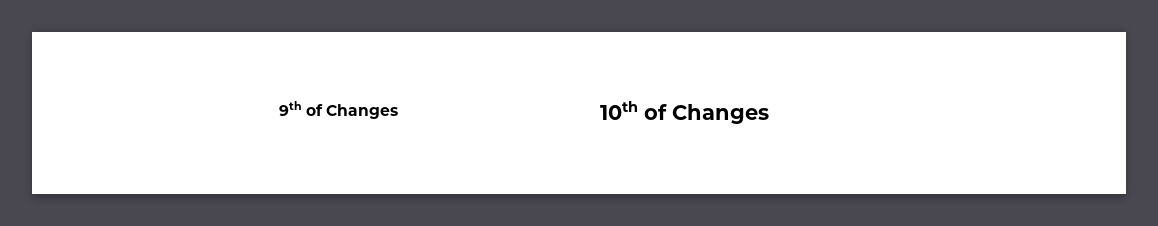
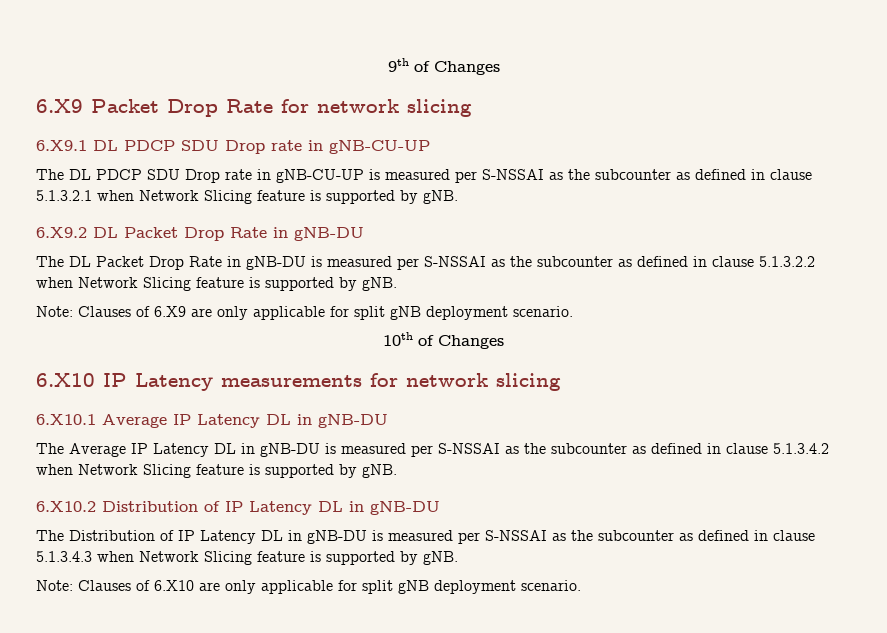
[600,101,769,124] 10th of Changes -> [36,99,472,117] [36,140,430,154] [36,169,812,183] [36,190,458,204] [36,227,364,241] [36,256,815,270] [36,277,397,291] [36,306,573,320] [383,332,504,349] [36,373,561,391] [36,414,388,428] [36,443,829,457] [36,464,397,478] [36,501,440,515] [36,530,815,544] [36,551,458,565] [36,580,581,594] 6.X9 Packet Drop Rate for network slicing // 6.X9.1 DL PDCP SDU Drop rate in gNB-CU-UP // The DL PDCP SDU Drop rate in gNB-CU-UP is measured per S-NSSAI as the subcounter as defined in clause 5.1.3.2.1 when Network Slicing feature is supported by gNB. // 6.X9.2 DL Packet Drop Rate in gNB-DU // The DL Packet Drop Rate in gNB-DU is measured per S-NSSAI as the subcounter as defined in clause 5.1.3.2.2 when Network Slicing feature is supported by gNB. // Note: Clauses of 6.X9 are only applicable for split gNB deployment scenario. // 10th of Changes // 6.X10 IP Latency measurements for network slicing // 6.X10.1 Average IP Latency DL in gNB-DU // The Average IP Latency DL in gNB-DU is measured per S-NSSAI as the subcounter as defined in clause 5.1.3.4.2 when Network Slicing feature is supported by gNB. // 6.X10.2 Distribution of IP Latency DL in gNB-DU // The Distribution of IP Latency DL in gNB-DU is measured per S-NSSAI as the subcounter as defined in clause 5.1.3.4.3 when Network Slicing feature is supported by gNB. // Note: Clauses of 6.X10 are only applicable for split gNB deployment scenario.

